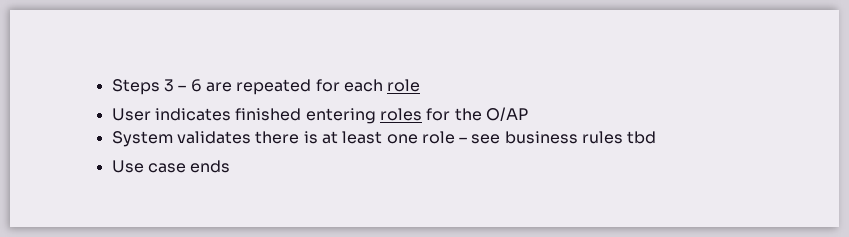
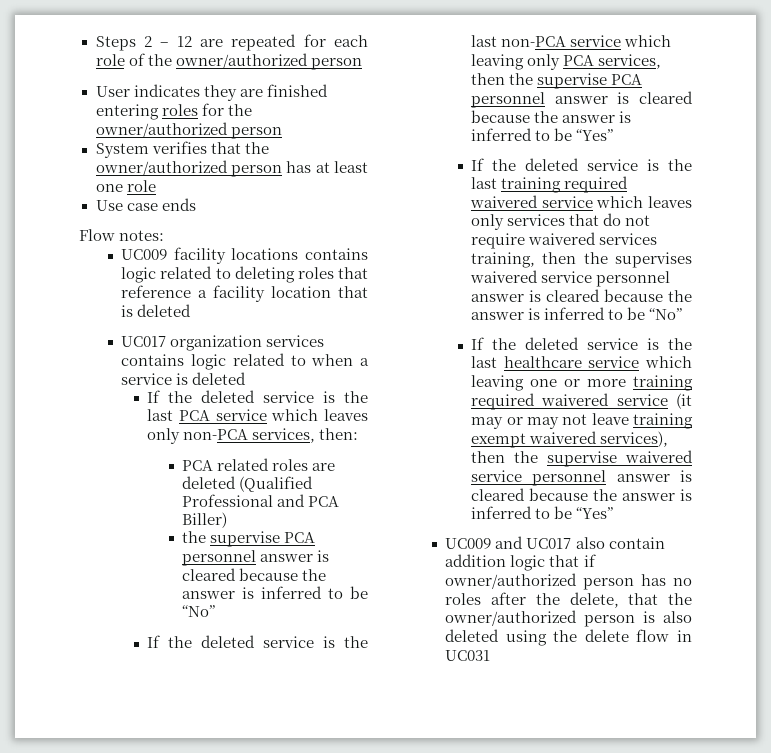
[163,79,202,92] 3 – 6 -> [143,36,192,47] 2 – 12
(421, 85) none -> [128,53,362,70] of the owner/authorized person
(231, 114) none -> [203,85,263,101] they are
[485,107,528,121] O/AP -> [95,122,282,139] owner/authorized person
[176,131,657,144] [111,160,231,173] validates there is at least one role – see business rules tbd // Use case ends -> [151,141,269,154] [95,160,368,177] [95,180,156,192] [95,198,196,211] [79,229,165,241] [121,247,369,264] [121,266,368,283] [121,285,368,302] [121,304,192,317] [121,335,325,351] [121,353,370,370] [121,372,247,385] [147,390,369,403] [147,409,369,421] [147,428,359,444] [182,458,336,471] [182,476,314,492] [182,494,340,507] [182,512,228,528] [182,531,316,547] [182,550,330,566] [182,568,327,581] [182,586,369,599] [182,605,216,617] [147,635,369,648] [471,35,672,47] [471,54,662,70] [471,73,643,89] [471,91,693,108] [471,110,632,123] [471,128,614,141] [471,158,692,171] [471,176,629,193] [470,195,692,208] [471,213,651,230] [471,232,658,249] [471,252,692,268] [470,270,671,287] [471,289,692,302] [471,307,683,320] [471,337,692,350] [471,356,692,368] [471,375,693,391] [471,393,692,410] [471,413,693,429] [471,431,669,448] [471,450,693,467] [471,470,692,486] [471,488,692,501] [471,506,614,519] [445,536,665,549] [445,554,596,571] [445,573,692,590] [445,592,692,608] [445,610,692,627] [445,629,692,646] [445,650,491,661] verifies that the owner/authorized person has at least one role // Use case ends // Flow notes: // UC009 facility locations contains logic related to deleting roles that reference a facility location that is deleted // UC017 organization services contains logic related to when a service is deleted // If the deleted service is the last PCA service which leaves only non-PCA services, then: // PCA related roles are deleted (Qualified Professional and PCA Biller) // the supervise PCA personnel answer is cleared because the answer is inferred to be “No” // If the deleted service is the last non-PCA service which leaving only PCA services, then the supervise PCA personnel answer is cleared because the answer is inferred to be “Yes” // If the deleted service is the last training required waivered service which leaves only services that do not require waivered services training, then the supervises waivered service personnel answer is cleared because the answer is inferred to be “No” // If the deleted service is the last healthcare service which leaving one or more training required waivered service (it may or may not leave training exempt waivered services), then the supervise waivered service personnel answer is cleared because the answer is inferred to be “Yes” // UC009 and UC017 also contain addition logic that if owner/authorized person has no roles after the delete, that the owner/authorized person is also deleted using the delete flow in UC031

